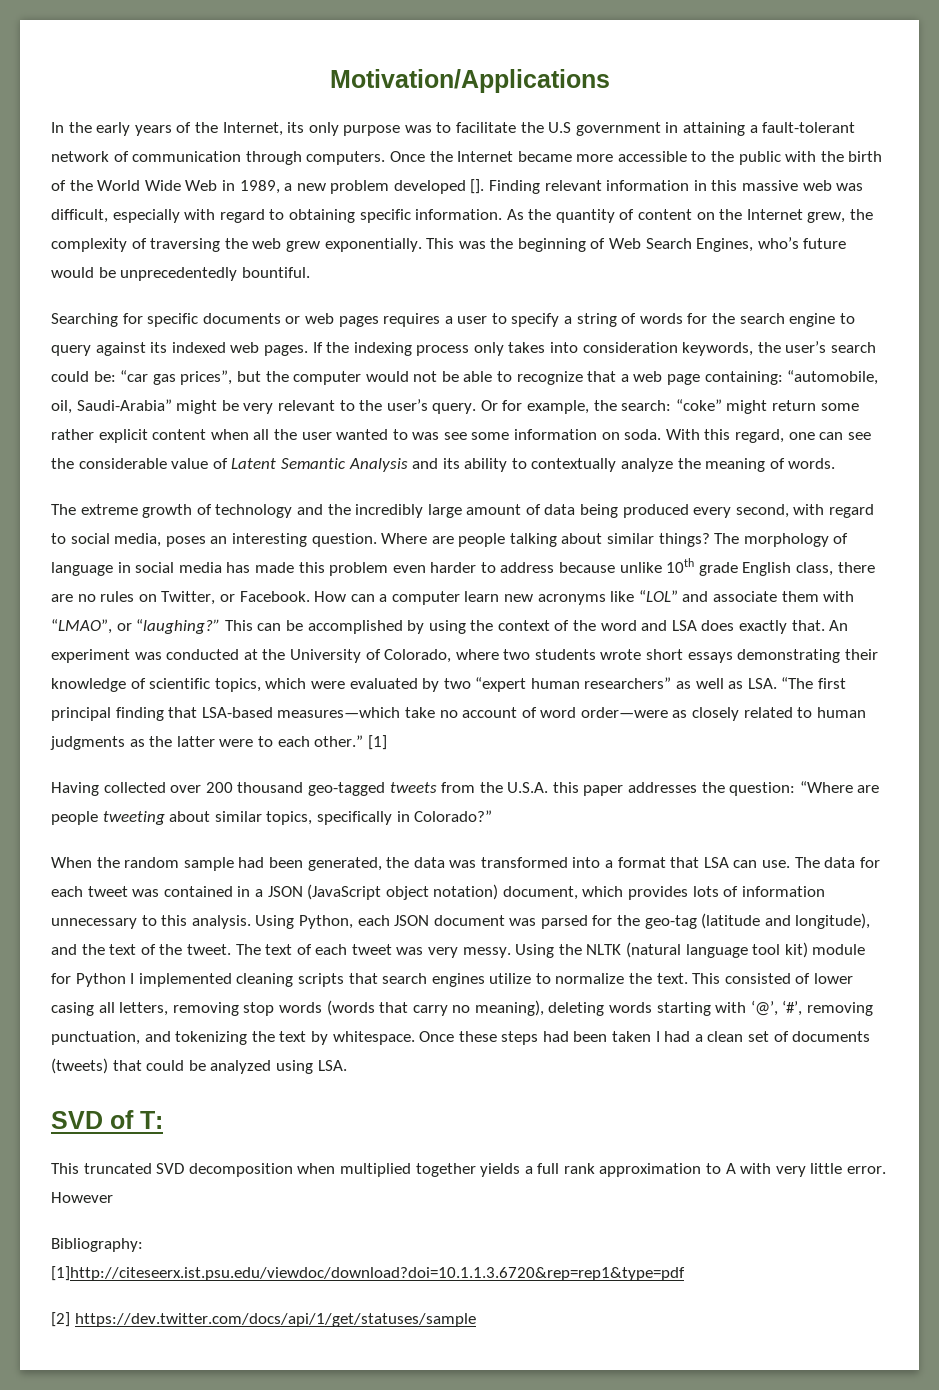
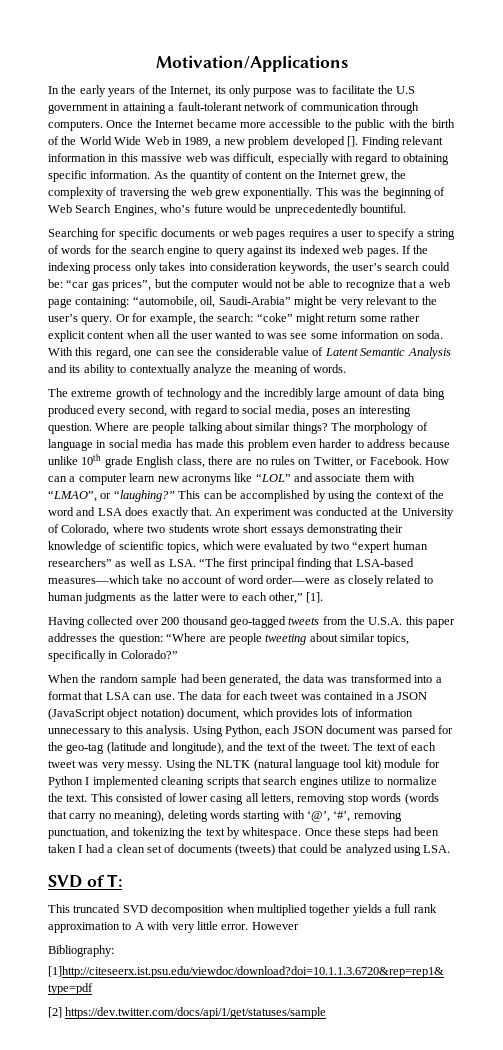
[580,504,619,518] being -> [422,388,445,400] bing
[314,735,387,750] other.” [1] -> [269,592,324,604] other,” [1].

